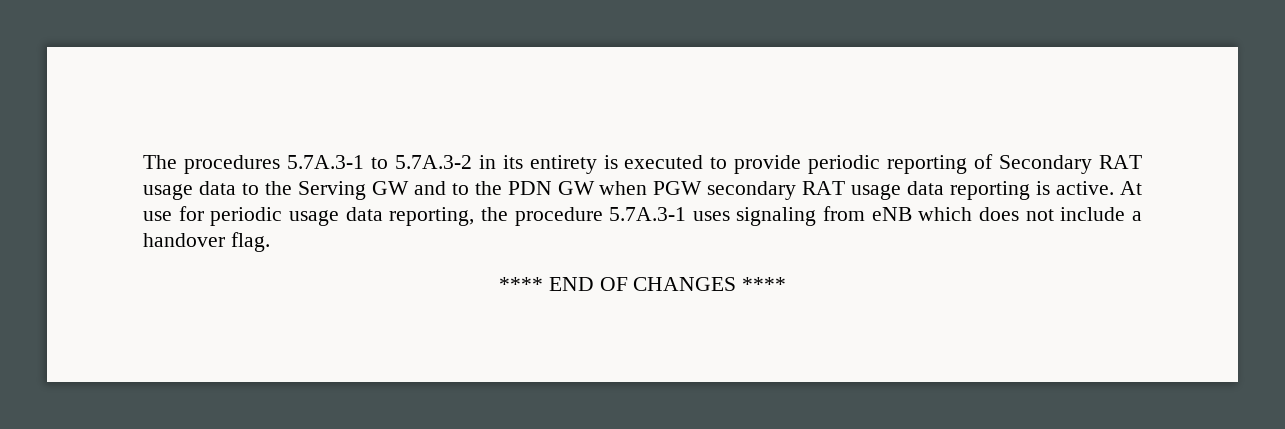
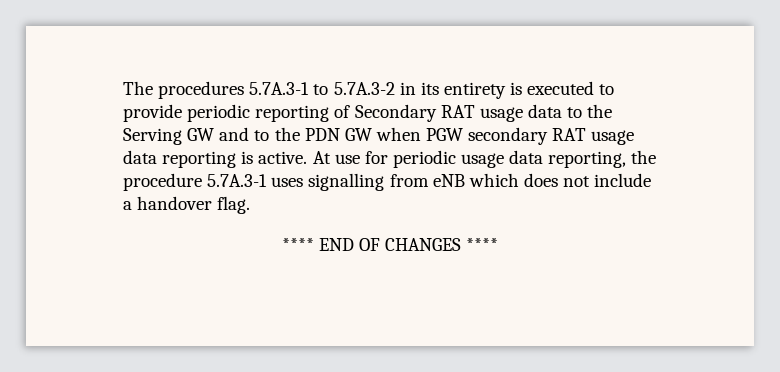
[736,207,817,226] signaling -> [308,173,385,191] signalling

